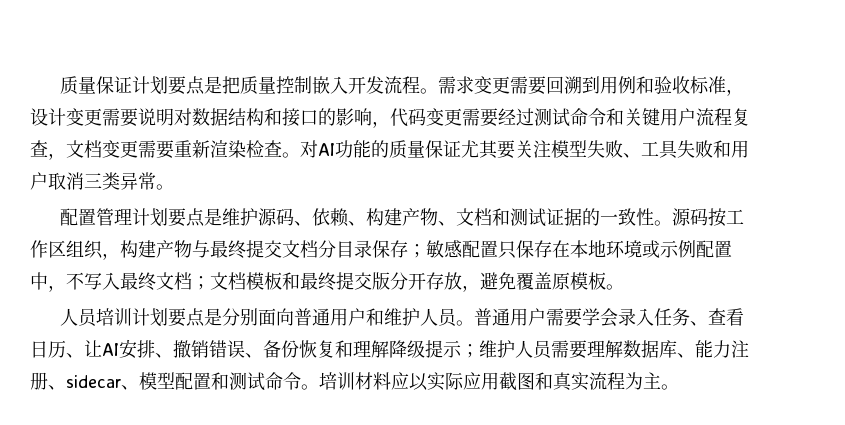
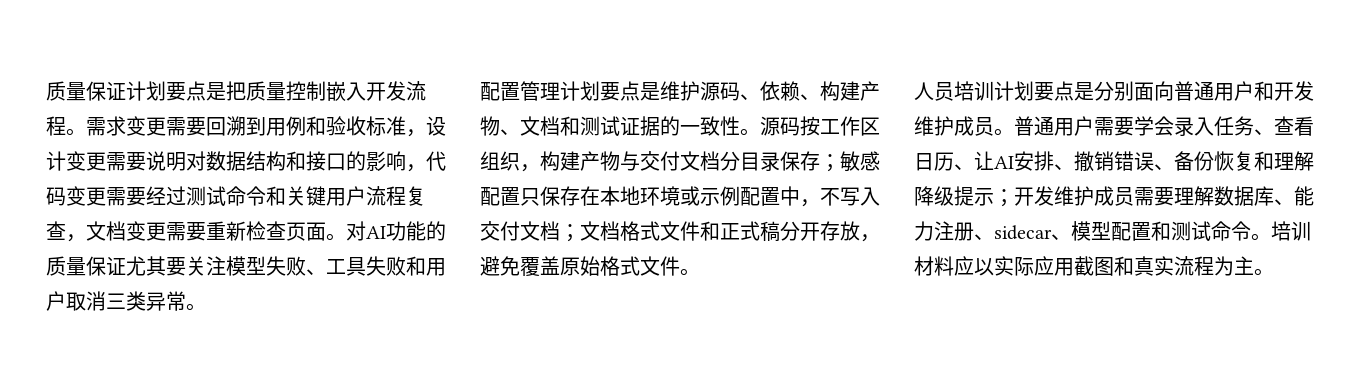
[210,140,282,158] 渲染检查 -> [246,221,326,241] 检查页面
[210,240,282,259] 最终提交 -> [640,151,680,171] 交付
[120,272,156,291] 最终 -> [480,221,520,241] 交付
[246,272,390,291] 模板和最终提交版 -> [620,221,780,242] 格式文件和正式稿
[570,272,606,290] 模板 -> [580,256,680,276] 始格式文件
[383,308,438,326] 维护人 -> [1274,81,1314,101] [914,116,974,136] 开发维护成
[479,340,533,358] 维护人 -> [1014,186,1114,206] 开发维护成

